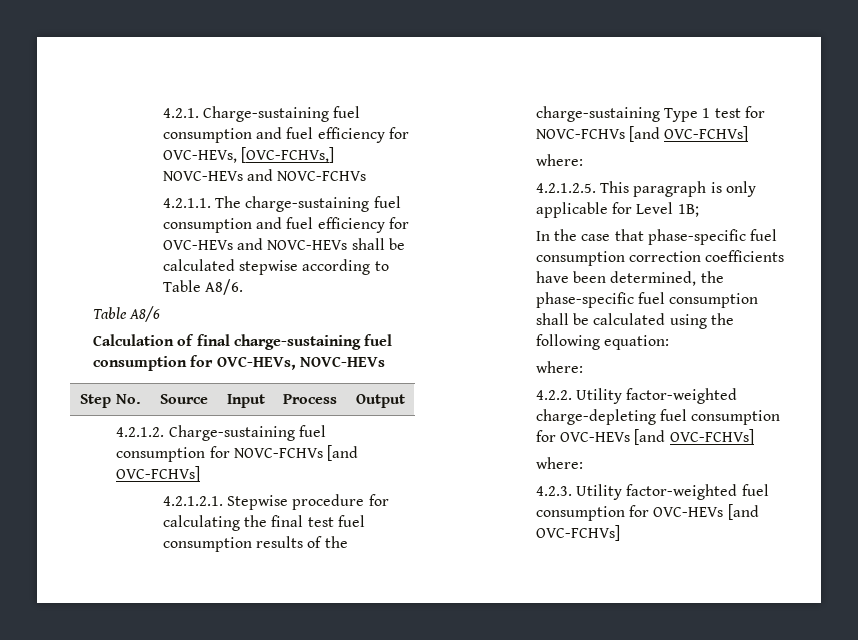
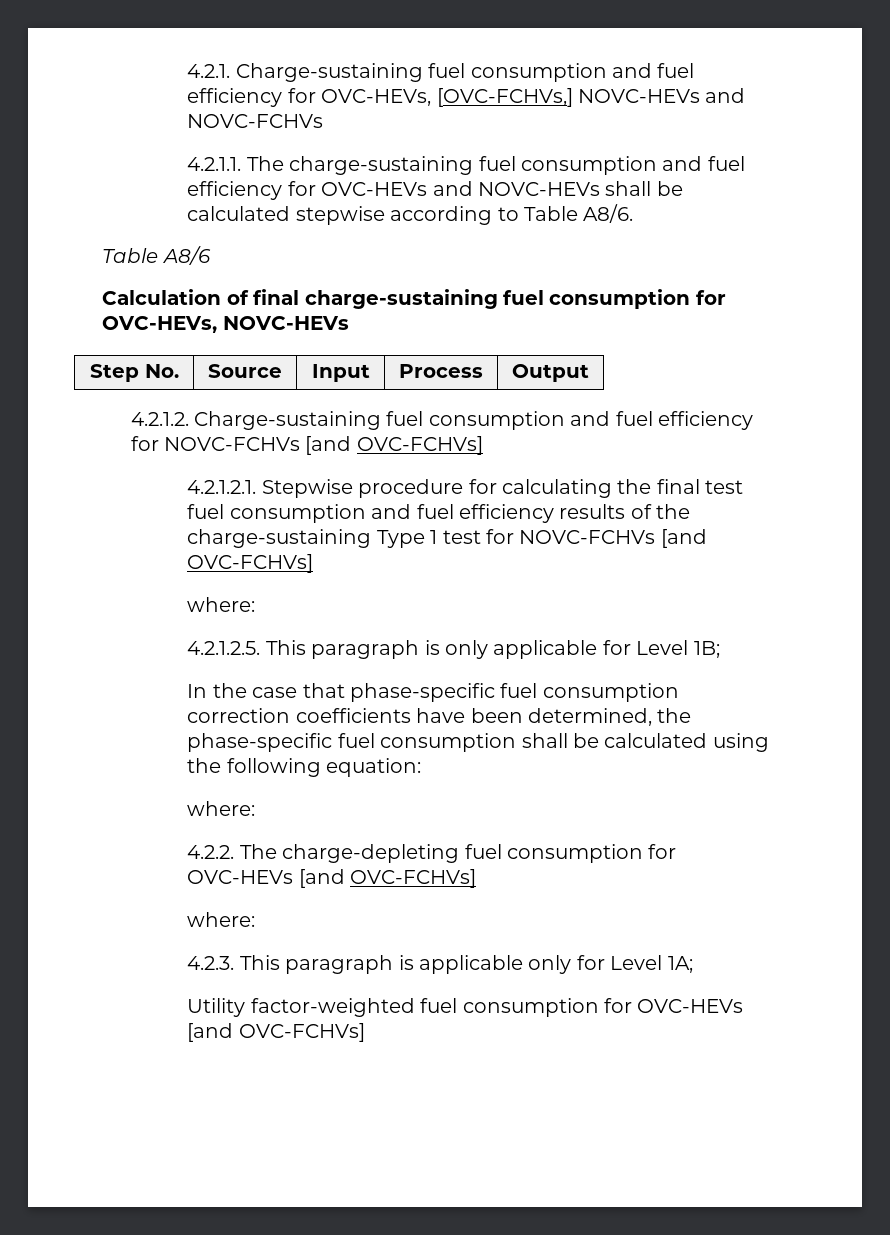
(206, 454) none -> [570,411,754,430] and fuel efficiency
(252, 544) none -> [371,504,554,523] and fuel efficiency
[576,388,738,404] Utility factor-weighted -> [239,844,277,859] The
(572, 491) none -> [239,955,693,974] This paragraph is applicable only for Level 1A; //

